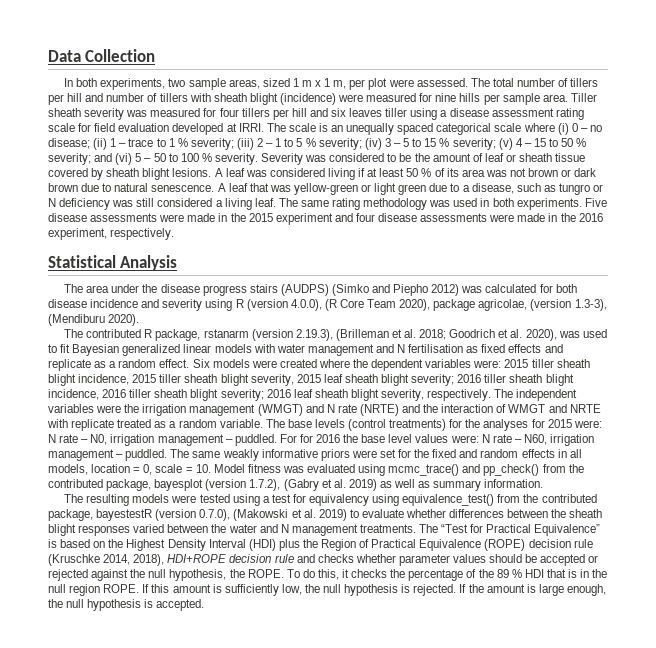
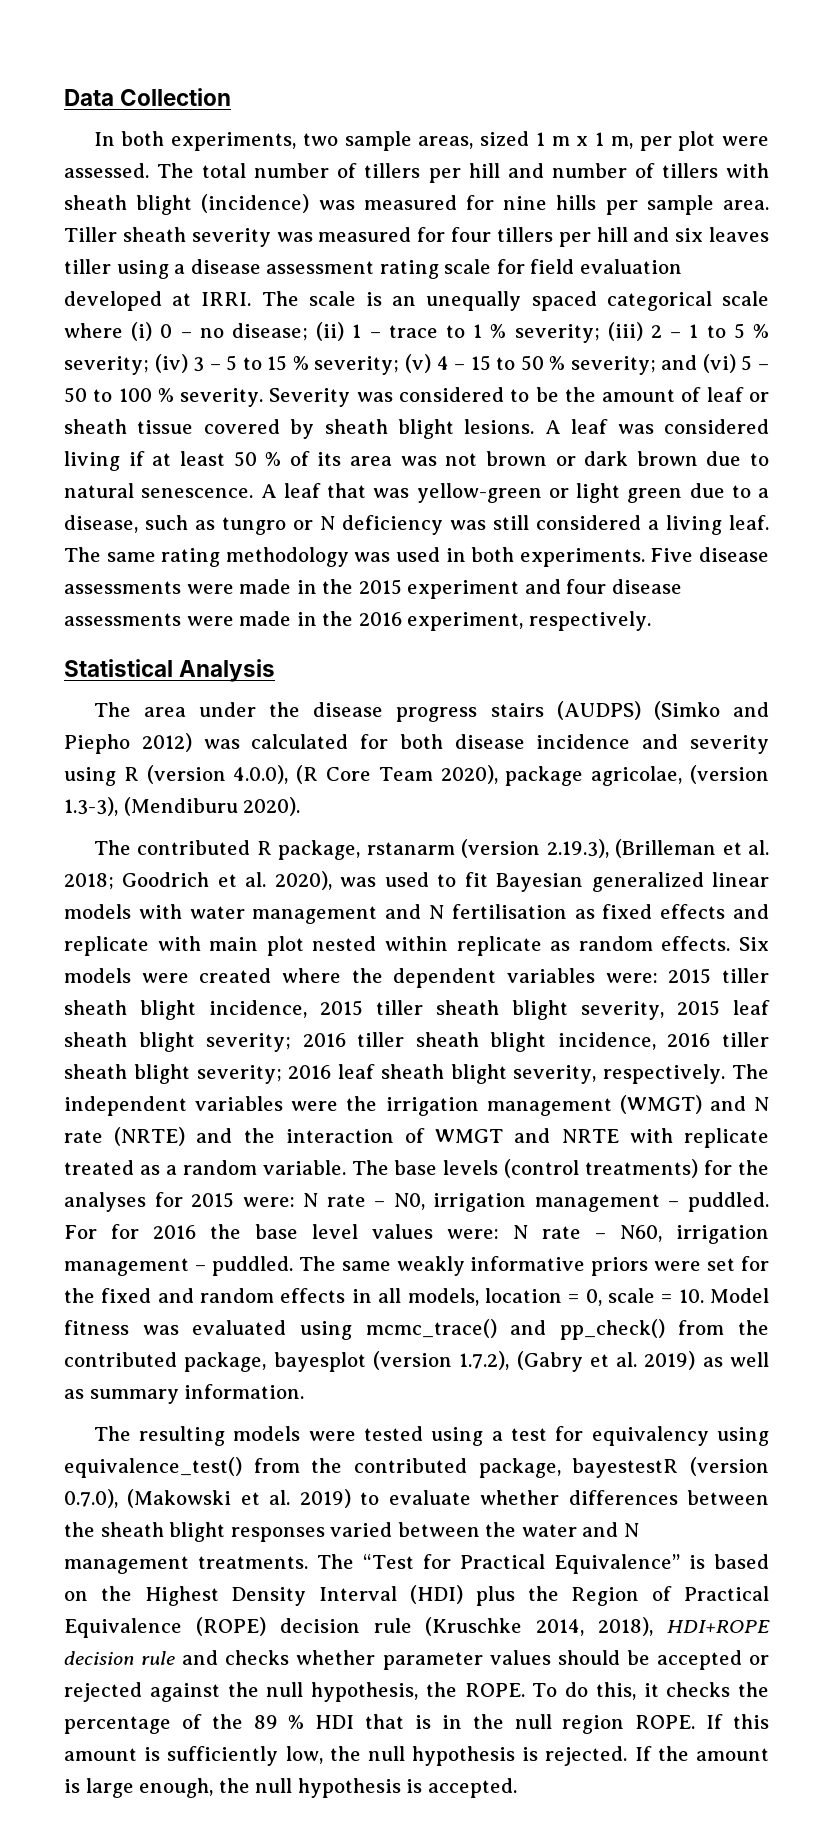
[338,94,364,102] were -> [318,200,355,210] was
[94,359,190,368] as a random effect. -> [157,936,731,956] with main plot nested within replicate as random effects.

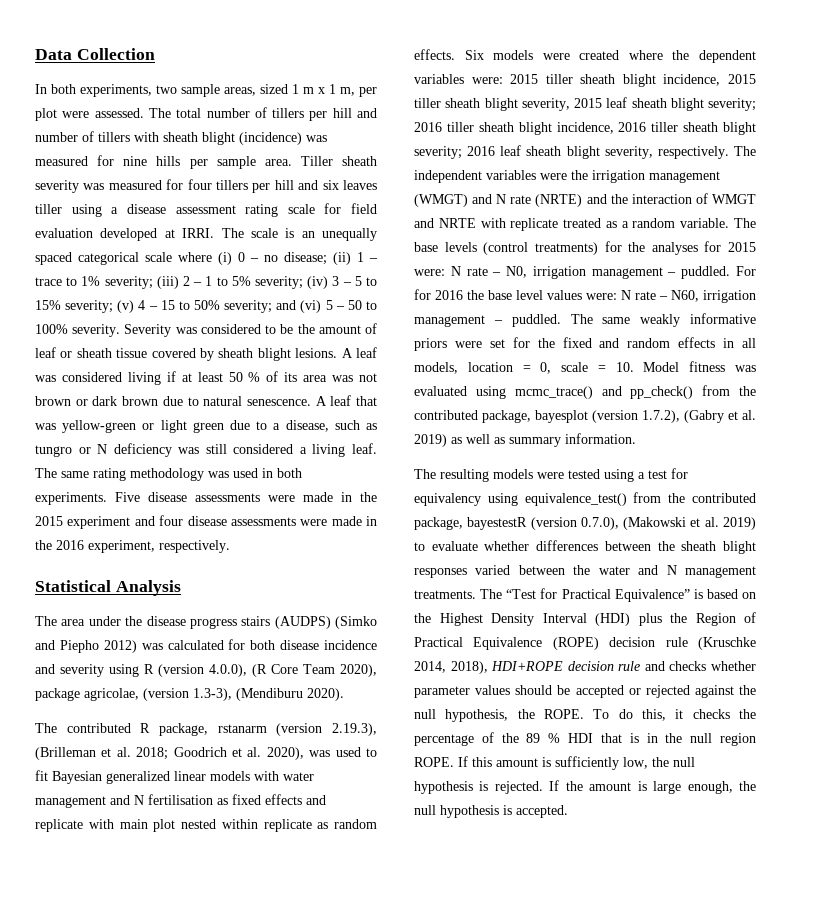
[473,324,507,338] 1 % -> [81,276,101,286] 1%
[733,323,770,339] 5 % -> [231,276,251,286] 5%
[267,355,309,371] 15 % -> [35,300,61,310] 15%
[520,355,566,371] 50 % -> [193,300,220,310] 50%
[118,388,174,402] 100 % -> [35,324,68,334] 100%

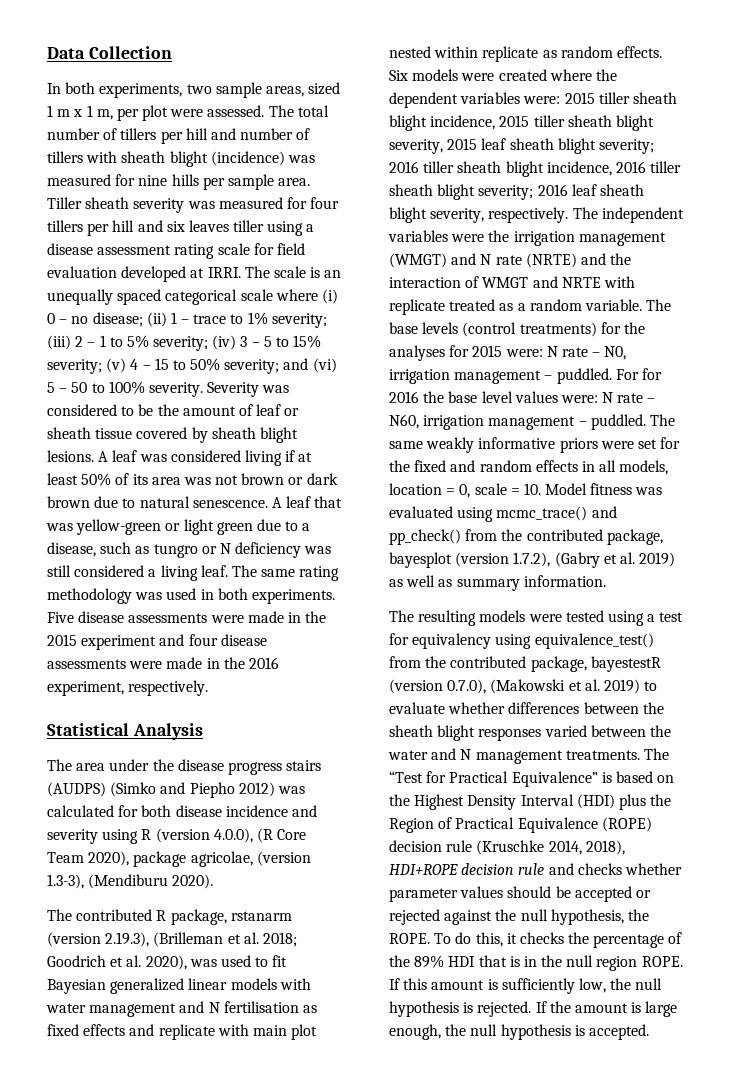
[228,372,261,382] 50 % -> [81,473,112,486] 50%
[526,733,561,743] 89 % -> [414,955,445,968] 89%

